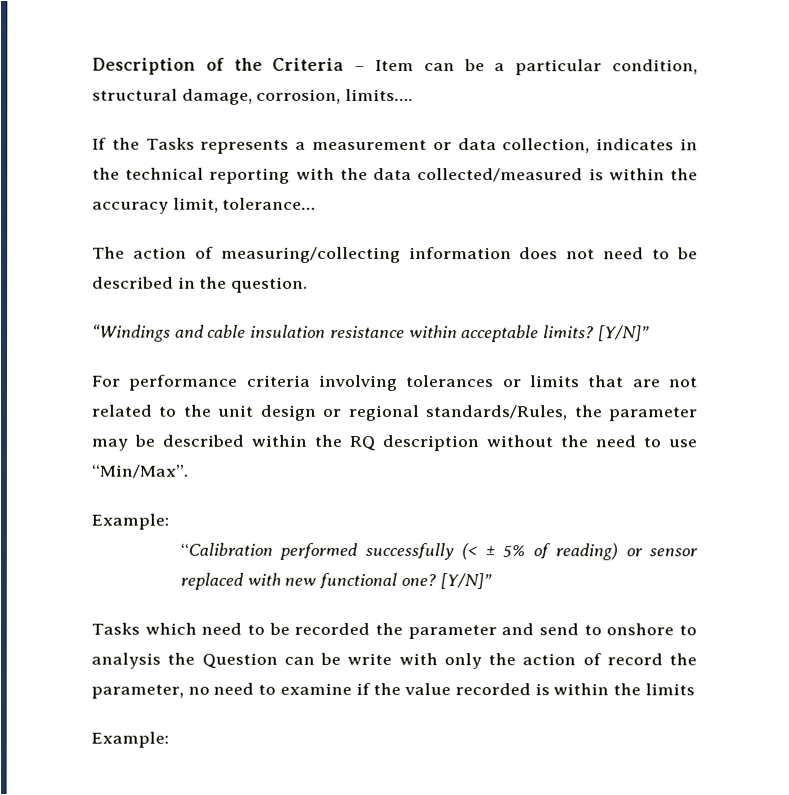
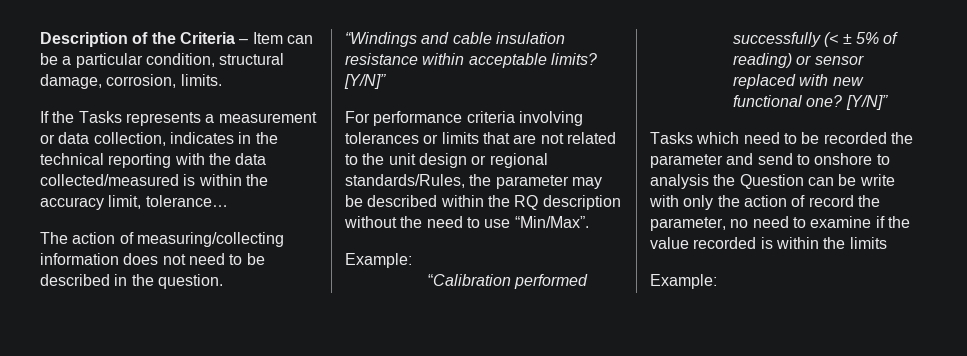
[345,88,414,102] limits…. -> [180,74,222,86] limits.

